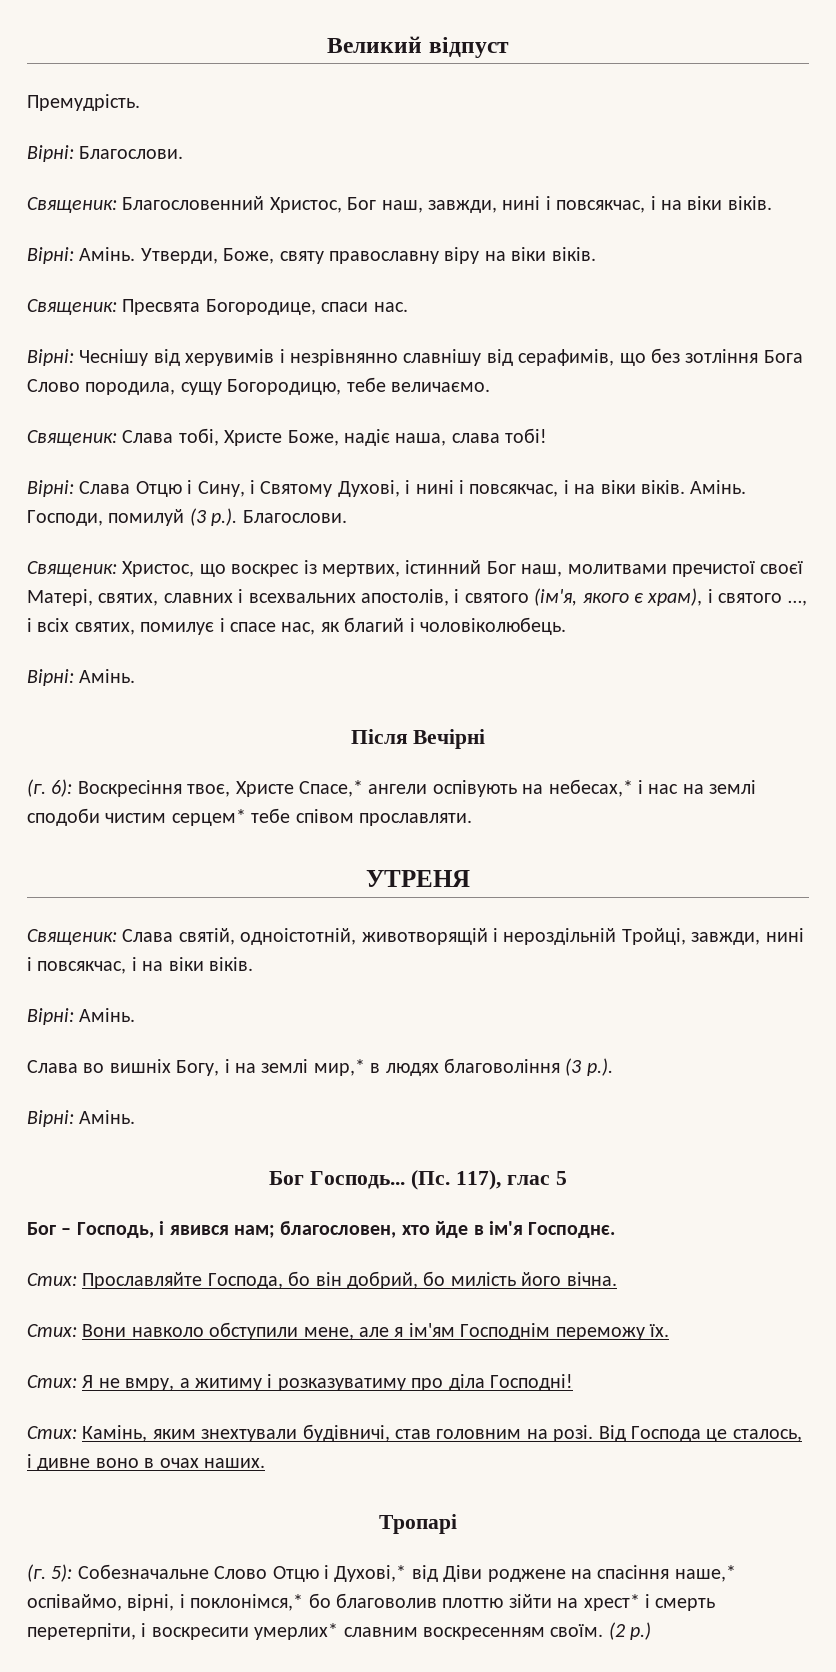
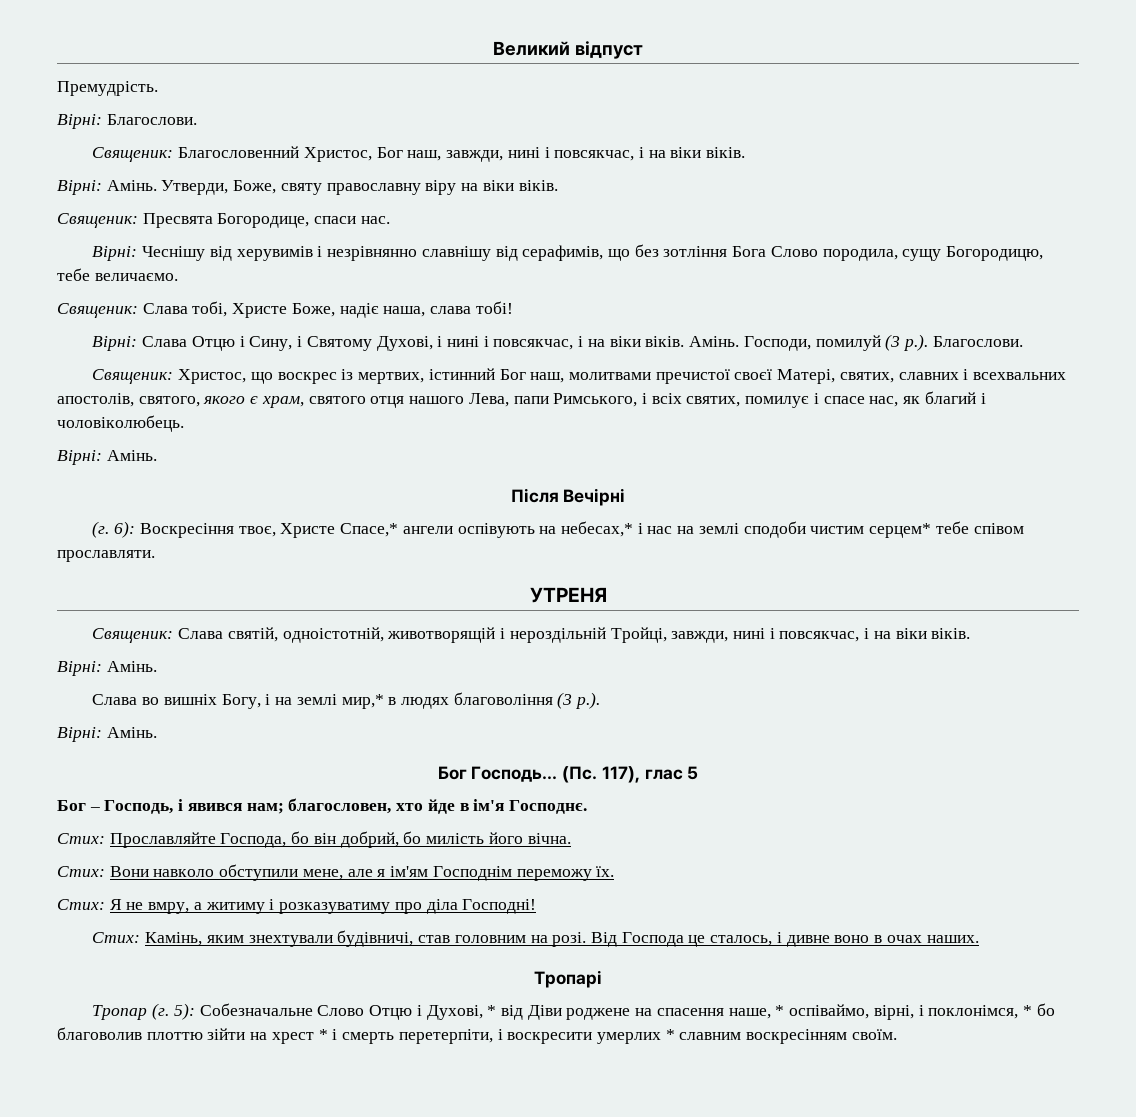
[454,588,807,606] і святого (ім'я, якого є храм), і святого …, -> [138,393,638,408] святого, якого є храм, святого отця нашого Лева, папи Римського,
(457, 1524) none -> [92,1005,148,1020] Тропар
[334,1565,407,1582] Духові,* -> [426,1005,497,1020] Духові, *
[597,1565,736,1582] спасіння наше,* -> [656,1005,785,1019] спасення наше, *
[190,1594,304,1611] поклонімся,* -> [928,1005,1032,1019] поклонімся, *
[583,1594,640,1611] хрест* -> [271,1029,328,1044] хрест *
[254,1622,652,1640] умерлих* славним воскресенням своїм. (2 р.) -> [596,1029,897,1044] умерлих * славним воскресінням своїм.

